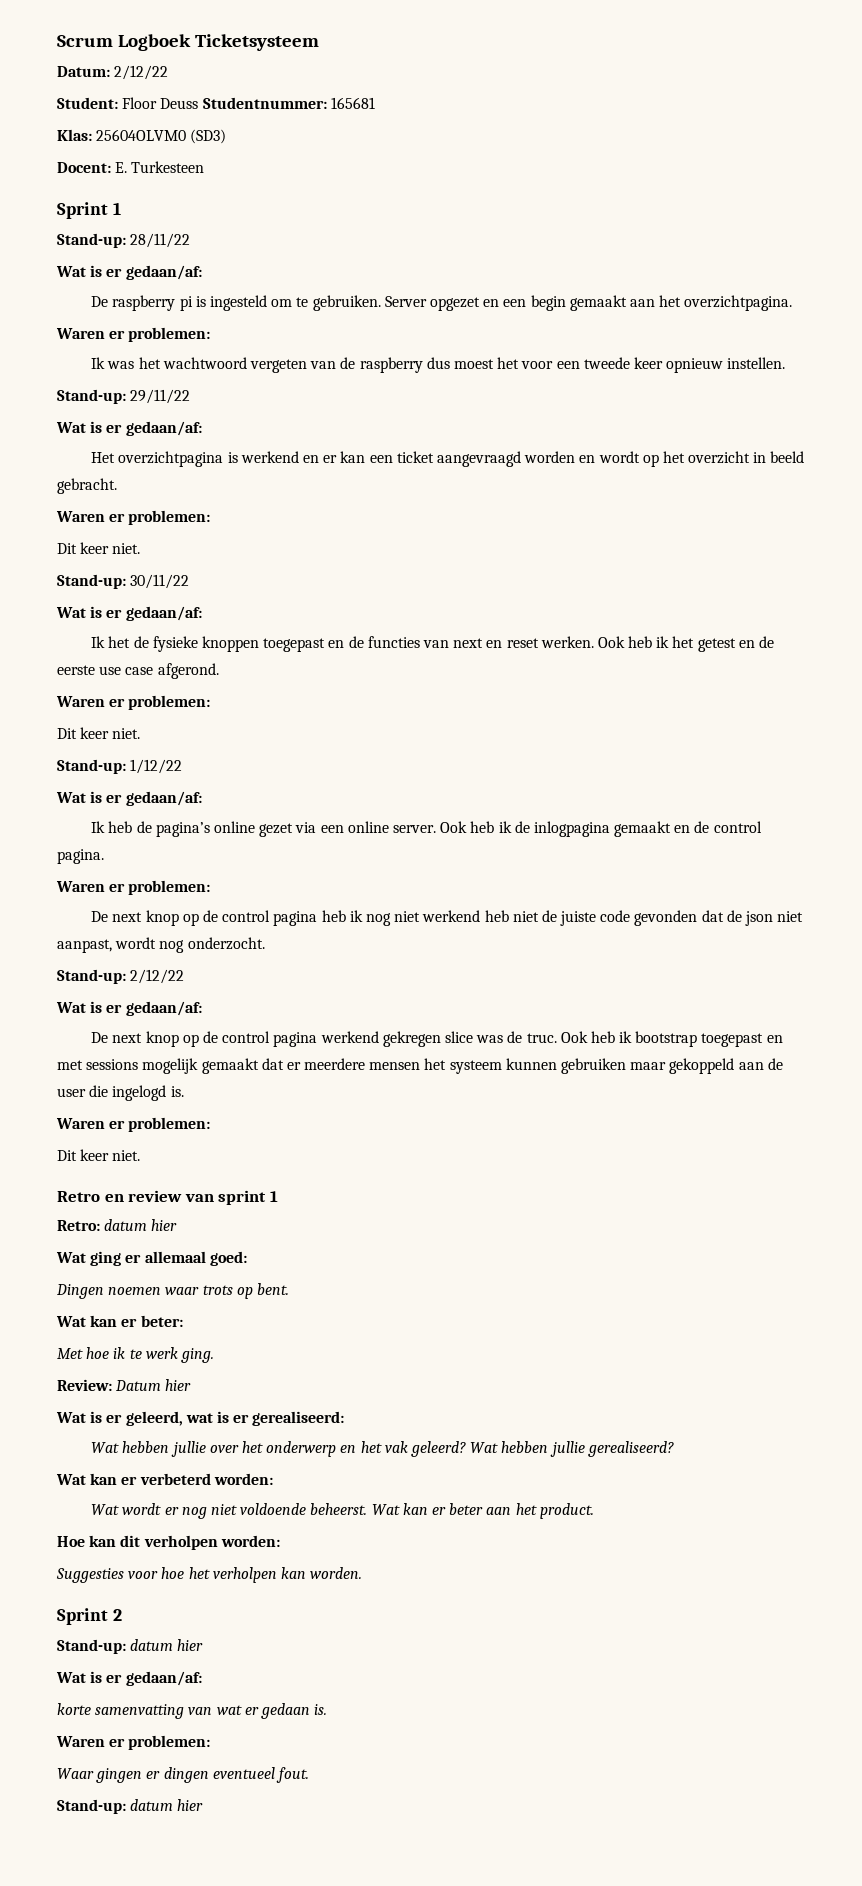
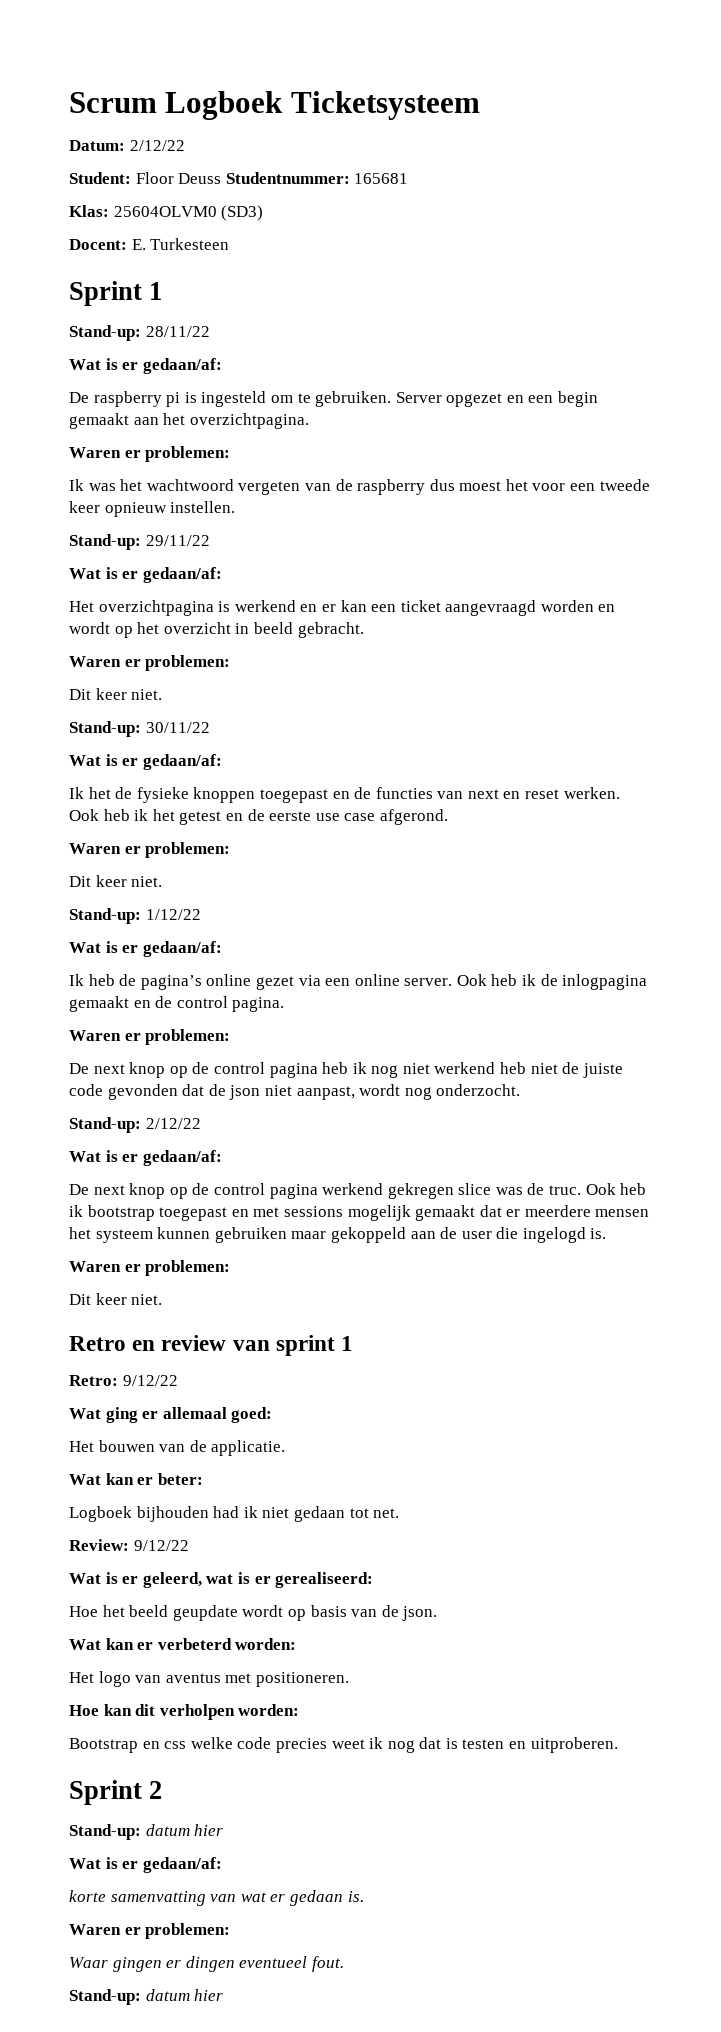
[104,1219,178,1231] datum hier -> [122,1375,178,1386] 9/12/22
[56,1283,289,1299] [56,1315,183,1327] [57,1347,214,1363] Dingen noemen waar trots op bent. // Wat kan er beter: // Met hoe ik te werk ging. -> [69,1440,286,1456] [69,1473,203,1485] [69,1506,400,1522] Het bouwen van de applicatie. // Wat kan er beter: // Logboek bijhouden had ik niet gedaan tot net.
[115,1379,192,1391] Datum hier -> [133,1540,189,1551] 9/12/22
[91,1441,674,1457] Wat hebben jullie over het onderwerp en het vak geleerd? Wat hebben jullie gerealiseerd? -> [69,1605,438,1621] Hoe het beeld geupdate wordt op basis van de json.
[91,1503,594,1519] Wat wordt er nog niet voldoende beheerst. Wat kan er beter aan het product. -> [69,1671,349,1687] Het logo van aventus met positioneren.
[56,1567,363,1583] Suggesties voor hoe het verholpen kan worden. -> [69,1737,618,1753] Bootstrap en css welke code precies weet ik nog dat is testen en uitproberen.

